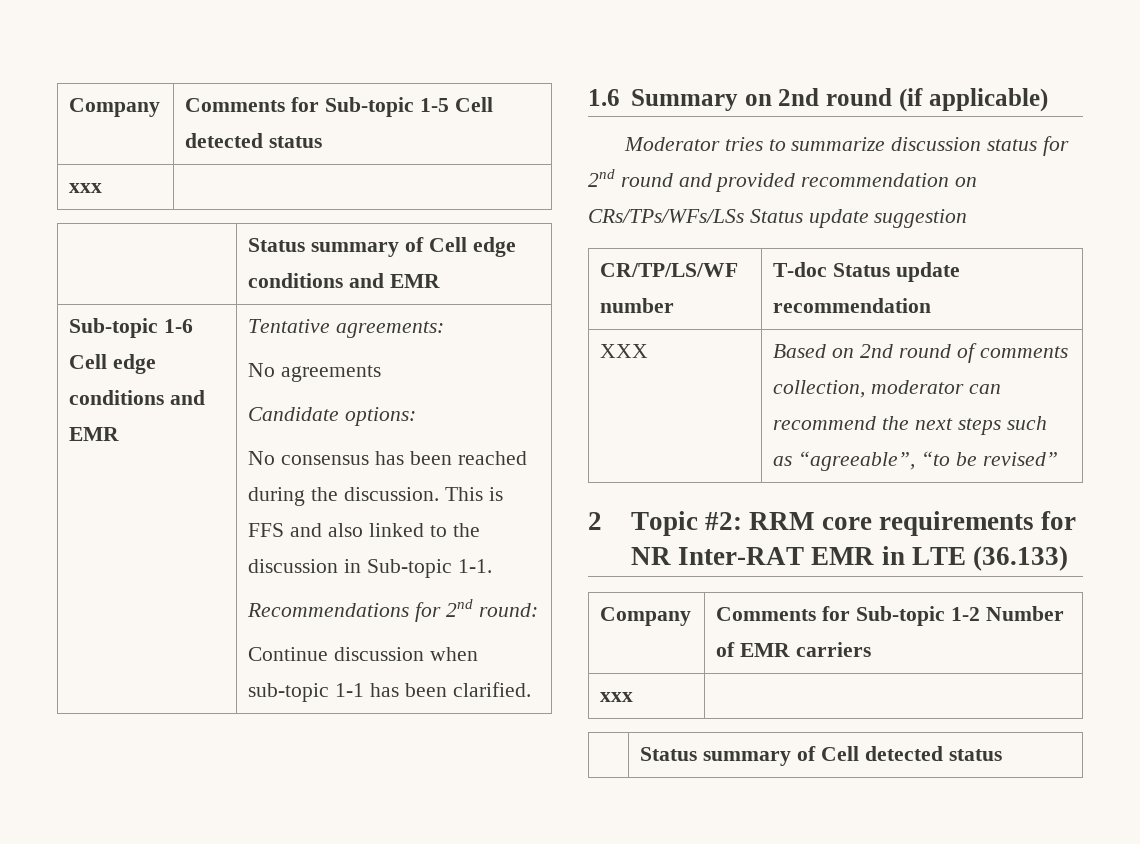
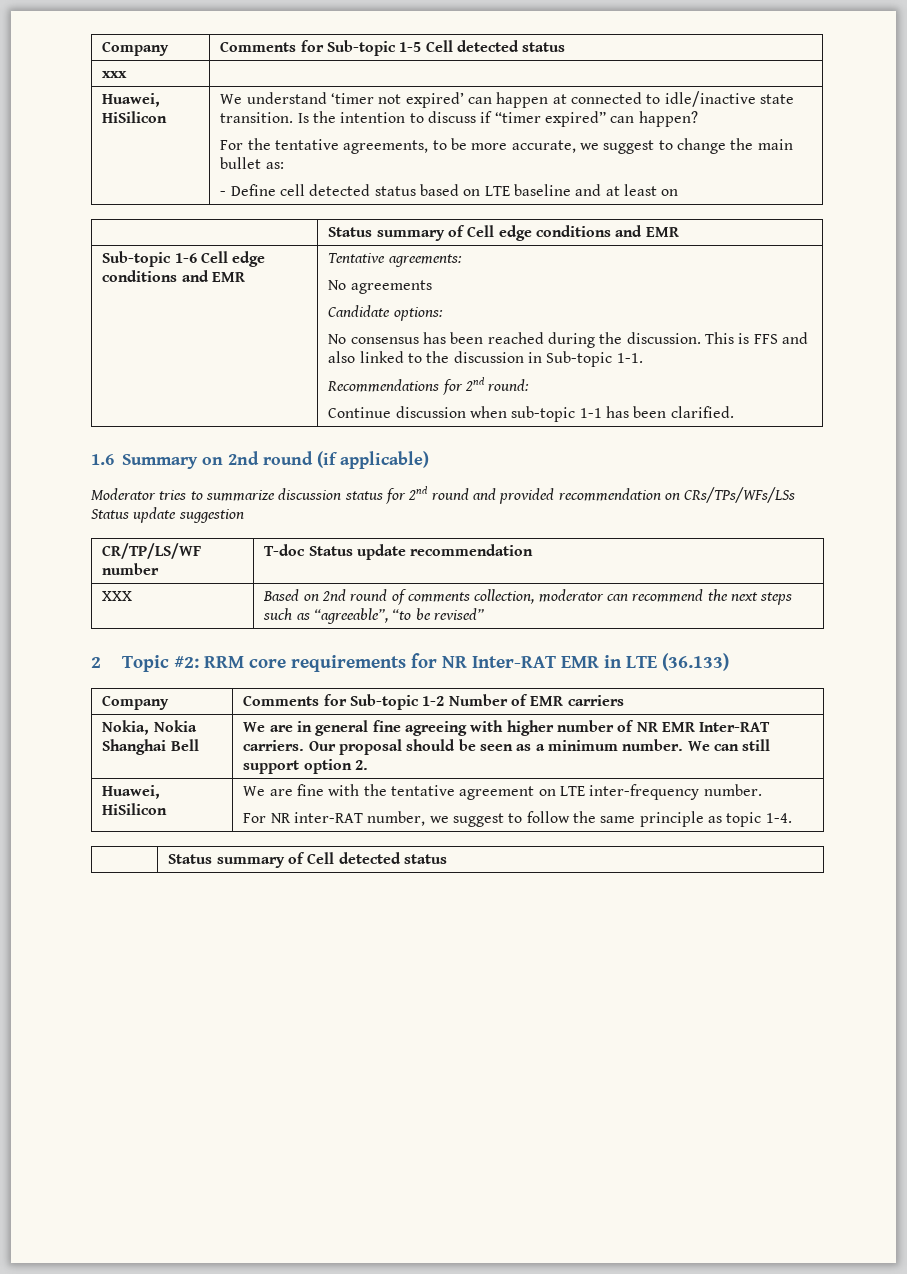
(103, 188) none -> [102,93,161,107] [102,111,168,123] [220,91,794,108] [220,111,698,127] [220,138,793,154] [220,157,284,169] [220,184,679,196] // Huawei, HiSilicon | We understand ‘timer not expired’ can happen at connected to idle/inactive state transition. Is the intention to discuss if “timer expired” can happen? // For the tentative agreements, to be more accurate, we suggest to change the main bullet as: // - Define cell detected status based on LTE baseline and at least on
[600,692,634,702] xxx | -> [102,720,197,735] [102,739,199,755] [243,720,771,736] [243,739,771,755] [243,759,369,774] [102,785,161,799] [102,803,168,815] [243,784,762,800] [243,811,792,827] Nokia, Nokia Shanghai Bell | We are in general fine agreeing with higher number of NR EMR Inter-RAT carriers. Our proposal should be seen as a minimum number. We can still support option 2. // Huawei, HiSilicon | We are fine with the tentative agreement on LTE inter-frequency number. // For NR inter-RAT number, we suggest to follow the same principle as topic 1-4.

